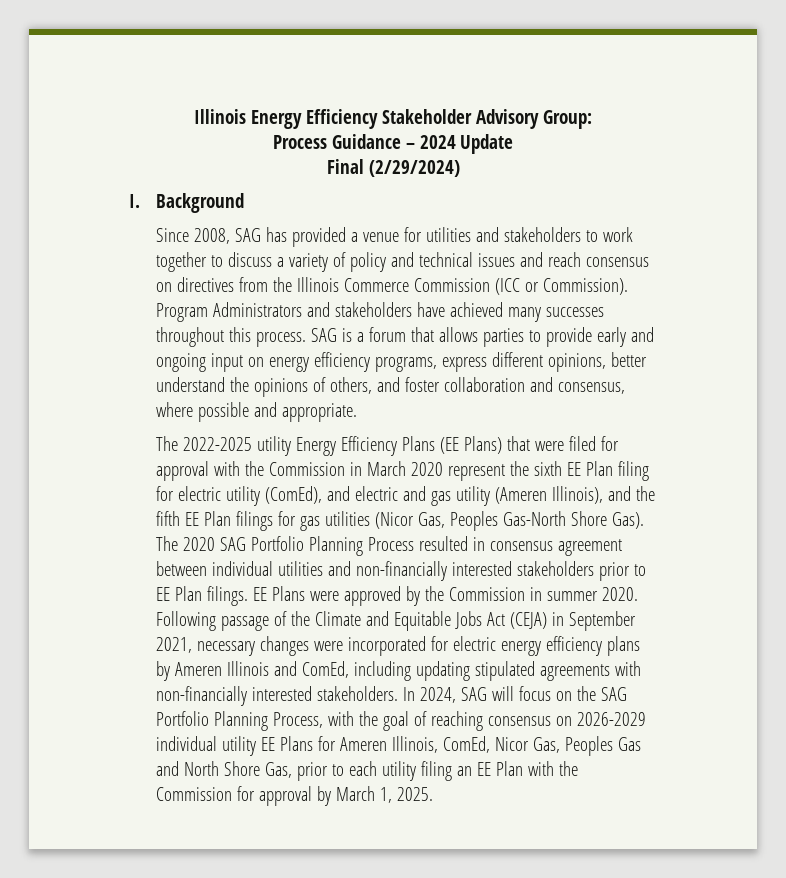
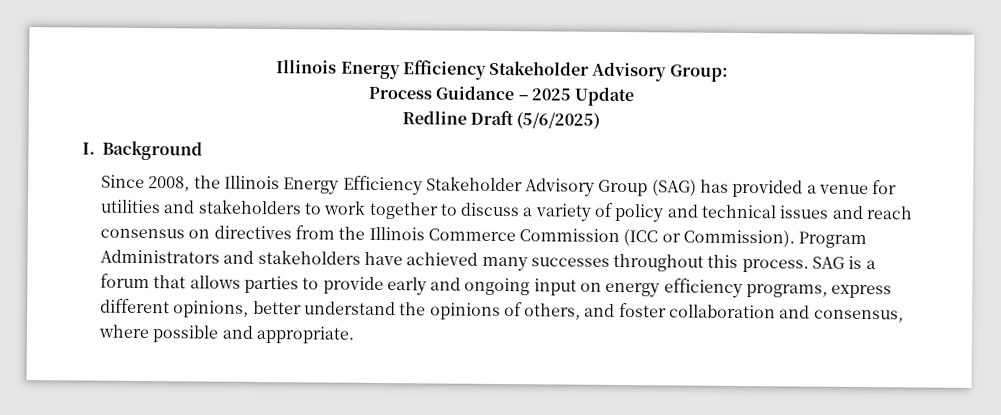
[419,135,456,149] 2024 -> [530,88,571,101] 2025
[326,159,460,177] Final (2/29/2024) -> [401,110,601,130] Redline Draft (5/6/2025)
[234,228,261,242] SAG -> [193,175,697,197] the Illinois Energy Efficiency Stakeholder Advisory Group (SAG)
[155,436,619,456] [155,461,649,481] [155,486,655,506] [155,511,644,531] [155,536,622,556] [155,561,646,581] [155,586,638,606] [155,611,636,631] [155,636,640,656] [155,661,641,681] [155,686,627,706] [155,711,646,731] [155,736,641,756] [155,761,578,781] [155,786,433,806] // The 2022-2025 utility Energy Efficiency Plans (EE Plans) that were filed for approval with the Commission in March 2020 represent the sixth EE Plan filing for electric utility (ComEd), and electric and gas utility (Ameren Illinois), and the fifth EE Plan filings for gas utilities (Nicor Gas, Peoples Gas-North Shore Gas). The 2020 SAG Portfolio Planning Process resulted in consensus agreement between individual utilities and non-financially interested stakeholders prior to EE Plan filings. EE Plans were approved by the Commission in summer 2020. Following passage of the Climate and Equitable Jobs Act (CEJA) in September 2021, necessary changes were incorporated for electric energy efficiency plans by Ameren Illinois and ComEd, including updating stipulated agreements with non-financially interested stakeholders. In 2024, SAG will focus on the SAG Portfolio Planning Process, with the goal of reaching consensus on 2026-2029 individual utility EE Plans for Ameren Illinois, ComEd, Nicor Gas, Peoples Gas and North Shore Gas, prior to each utility filing an EE Plan with the Commission for approval by March 1, 2025. -> (354, 334) none

